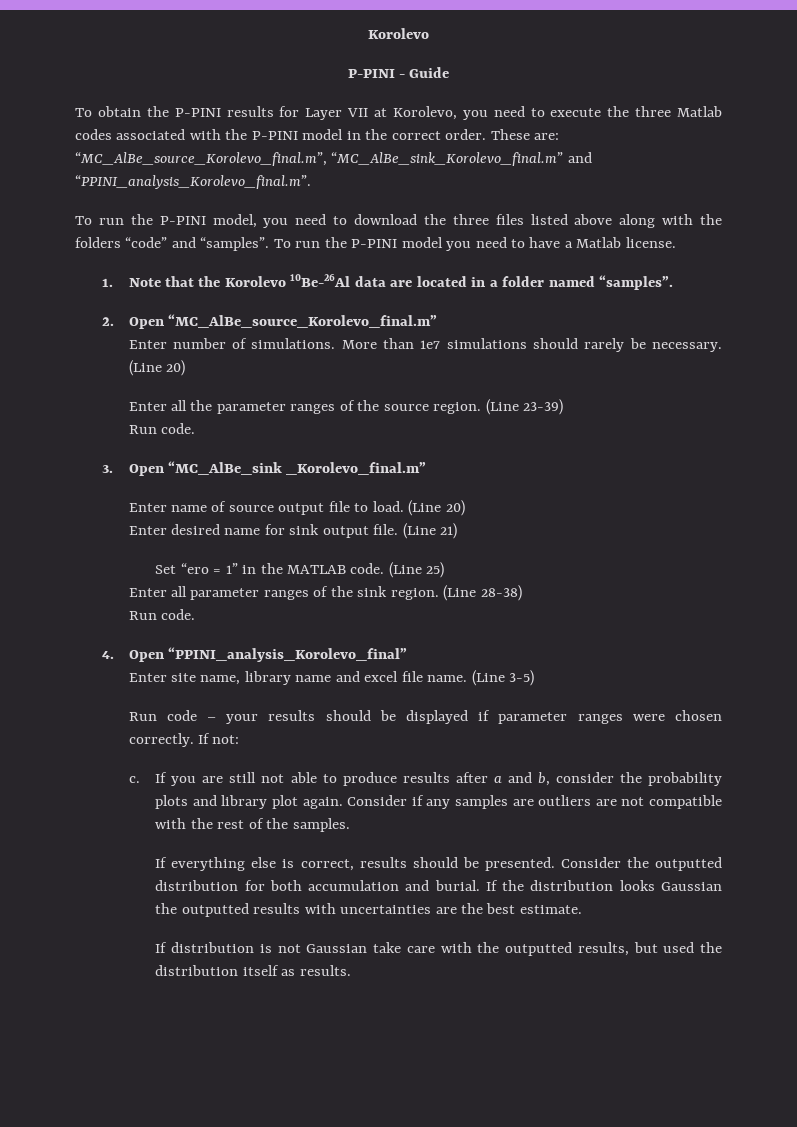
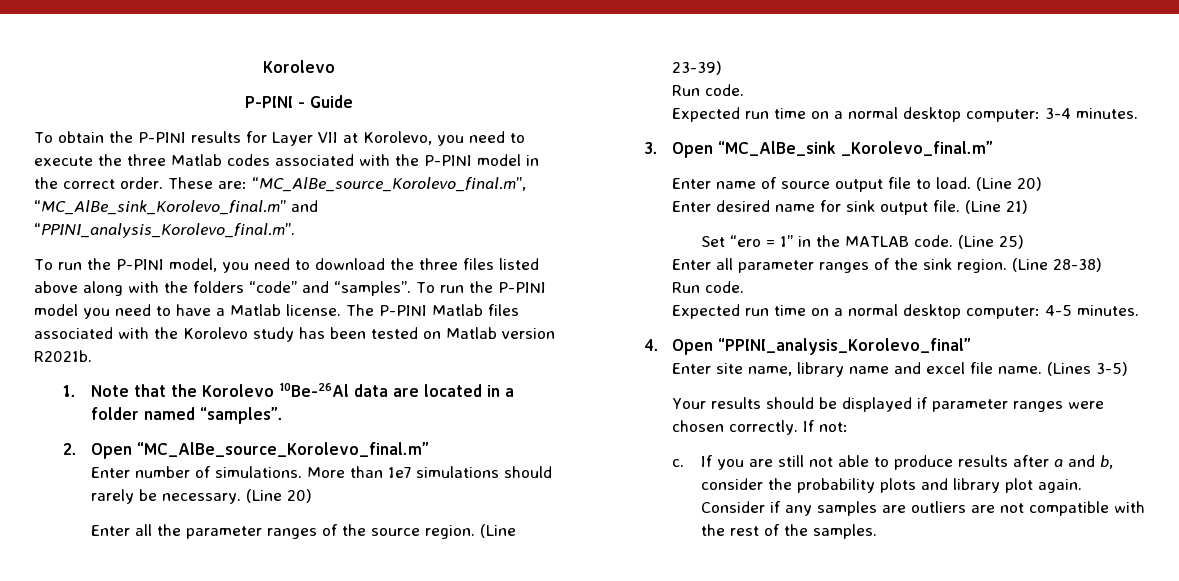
(676, 242) none -> [346,304,519,316] [34,327,555,342] [34,350,92,362] The P-PINI Matlab files associated with the Korolevo study has been tested on Matlab version R2021b.
(195, 428) none -> [672,107,1139,122] // Expected run time on a normal desktop computer: 3-4 minutes.
(195, 614) none -> [672,304,1140,319] // Expected run time on a normal desktop computer: 4-5 minutes.
[471,670,505,686] (Line -> [1047,362,1092,376] (Lines
[128,710,259,724] Run code – your -> [672,398,707,409] Your
[155,857,723,871] [155,880,722,891] [155,903,582,917] [155,942,722,956] [155,965,351,976] // If everything else is correct, results should be presented. Consider the outputted distribution for both accumulation and burial. If the distribution looks Gaussian the outputted results with uncertainties are the best estimate. // If distribution is not Gaussian take care with the outputted results, but used the distribution itself as results. -> (877, 531) none

